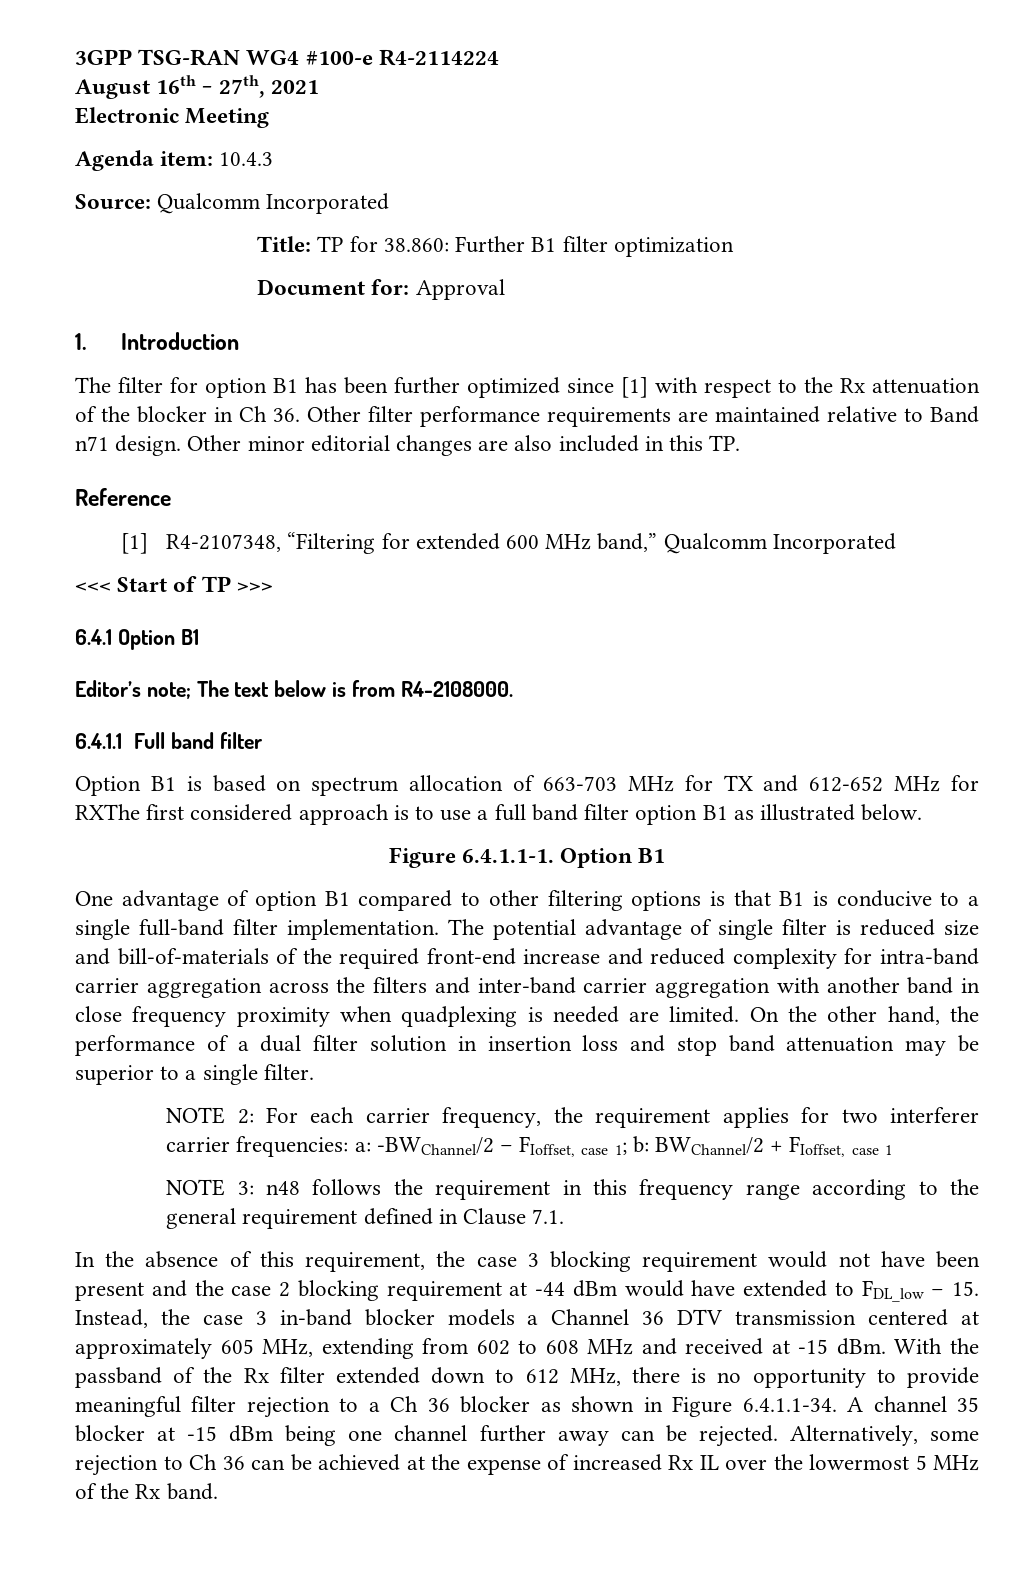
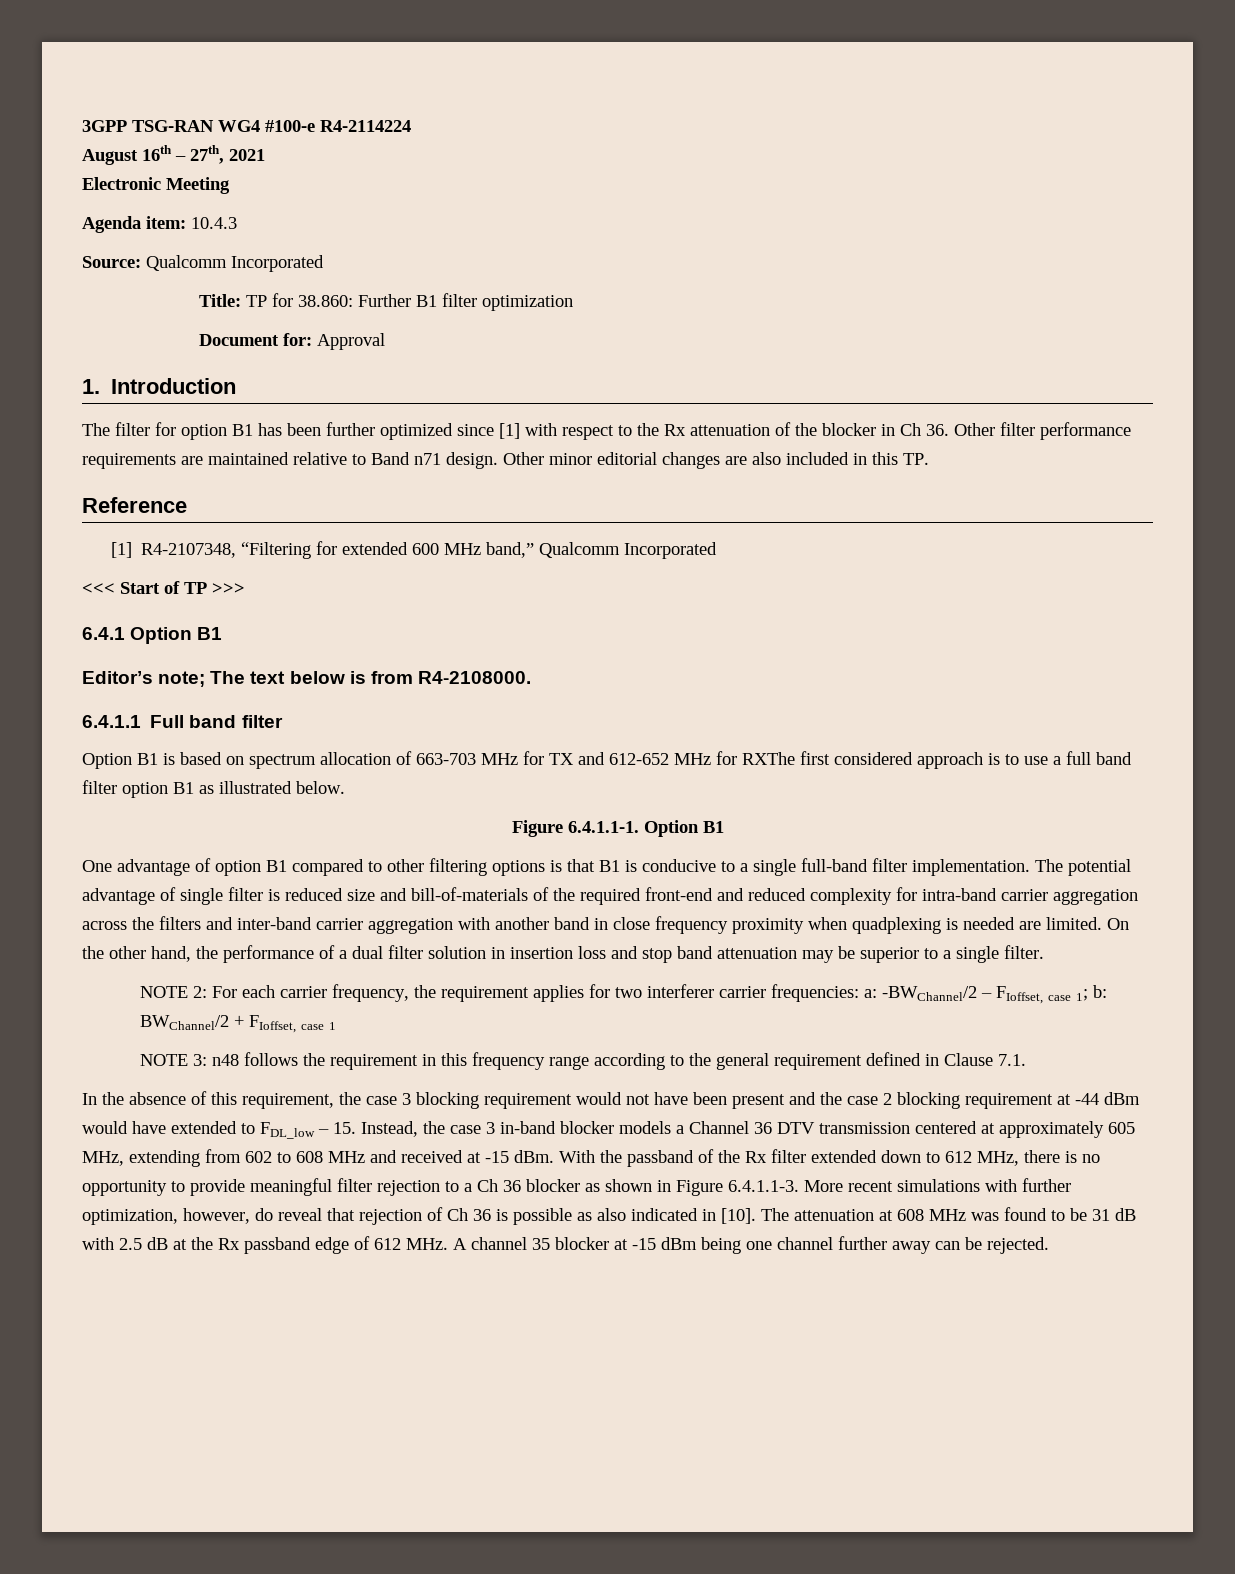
[523,949,601,964] increase -> (713, 894) none
[742,1398,837,1412] 6.4.1.1-34. -> [728,1178,1071,1192] [82,1207,1136,1225] [82,1236,448,1254] 6.4.1.1-3. More recent simulations with further optimization, however, do reveal that rejection of Ch 36 is possible as also indicated in [10]. The attenuation at 608 MHz was found to be 31 dB with 2.5 dB at the Rx passband edge of 612 MHz.
[789,1425,980,1446] [75,1454,979,1476] [75,1483,218,1500] Alternatively, some rejection to Ch 36 can be achieved at the expense of increased Rx IL over the lowermost 5 MHz of the Rx band. -> (1049, 1245) none

